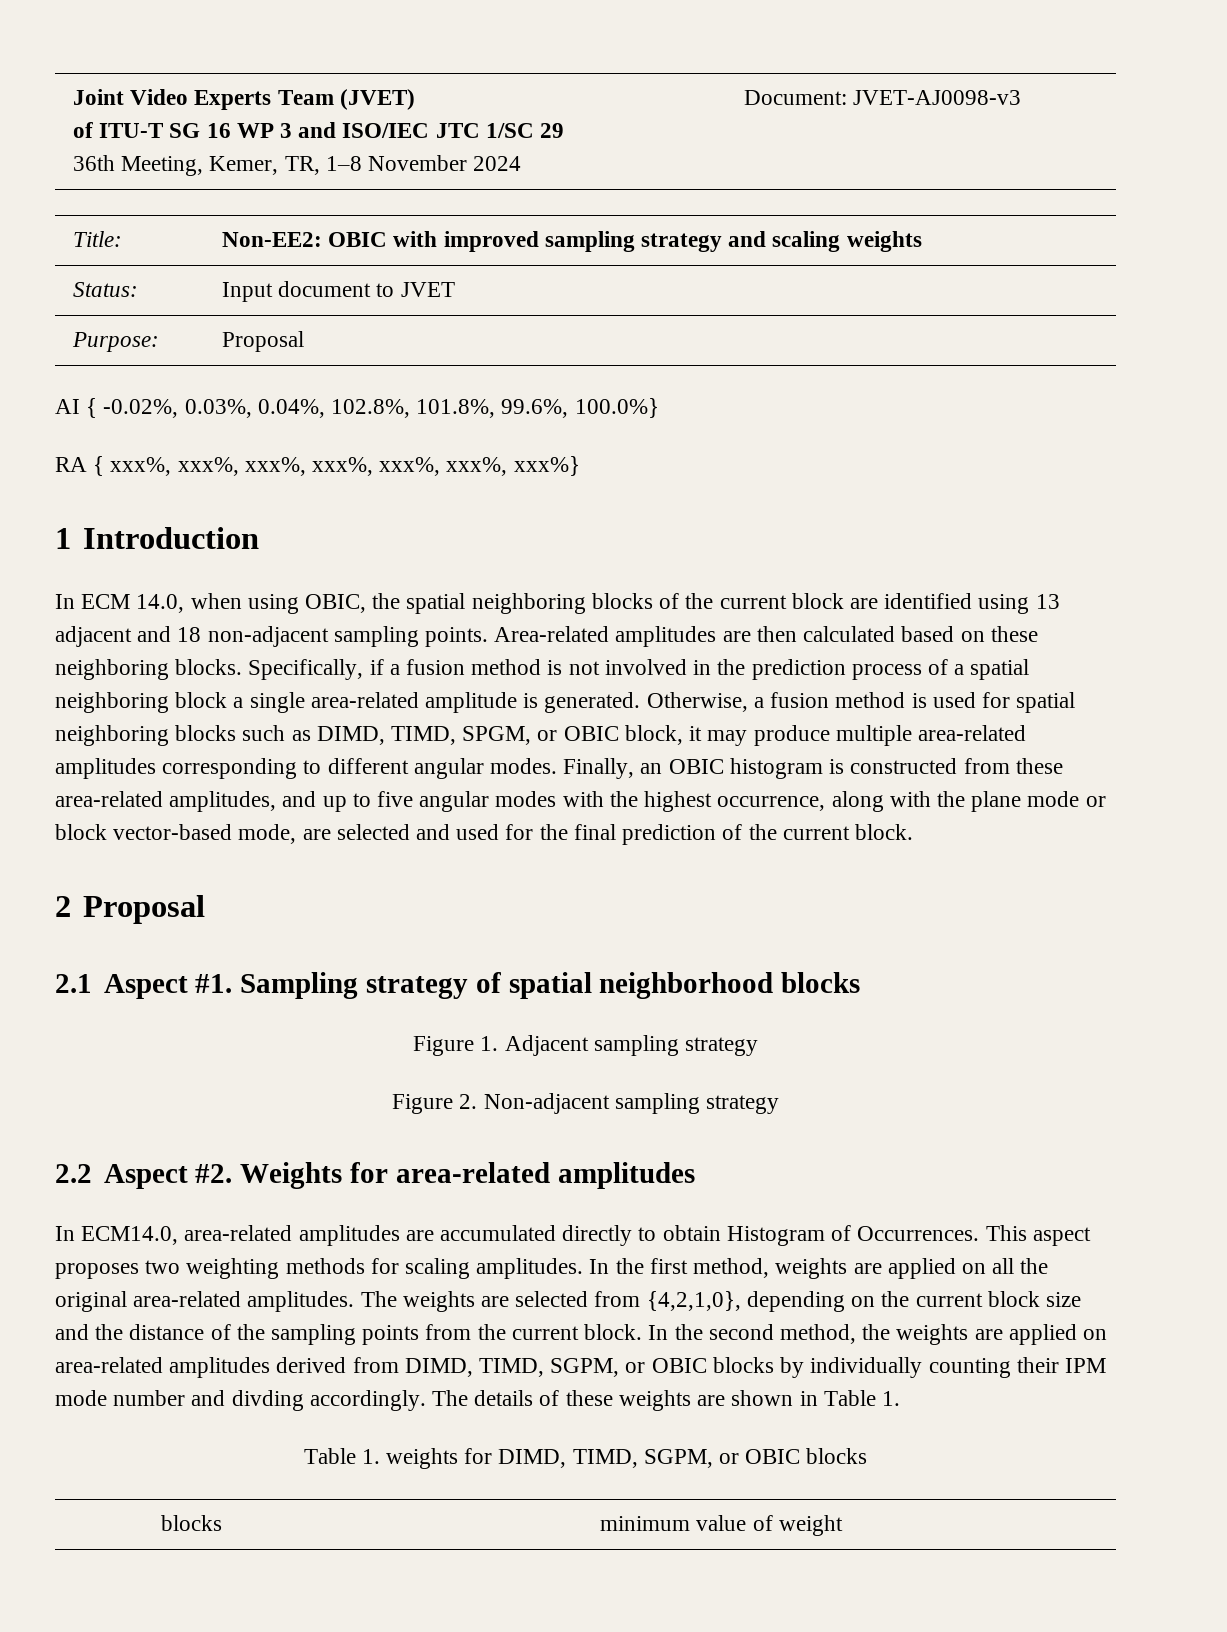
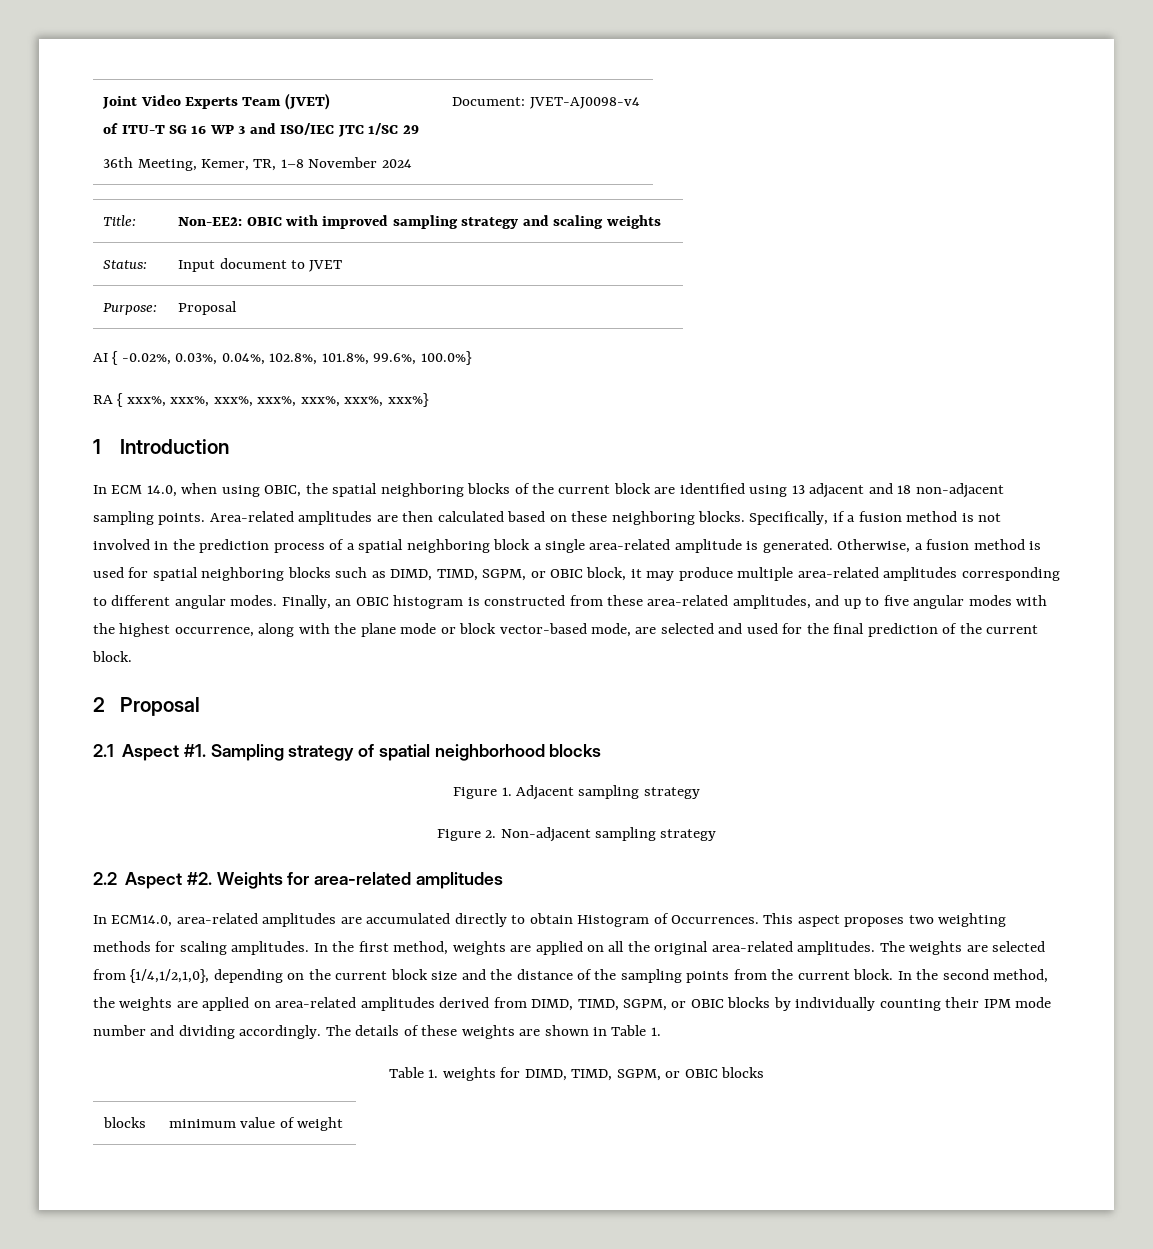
[853,90,1022,105] JVET-AJ0098-v3 -> [529,97,640,109] JVET-AJ0098-v4
[462,726,532,745] SPGM, -> [482,569,527,581] SGPM,
[646,1291,741,1311] {4,2,1,0}, -> [130,969,210,983] {1/4,1/2,1,0},
[231,1390,304,1411] divding -> [178,1025,235,1039] dividing

